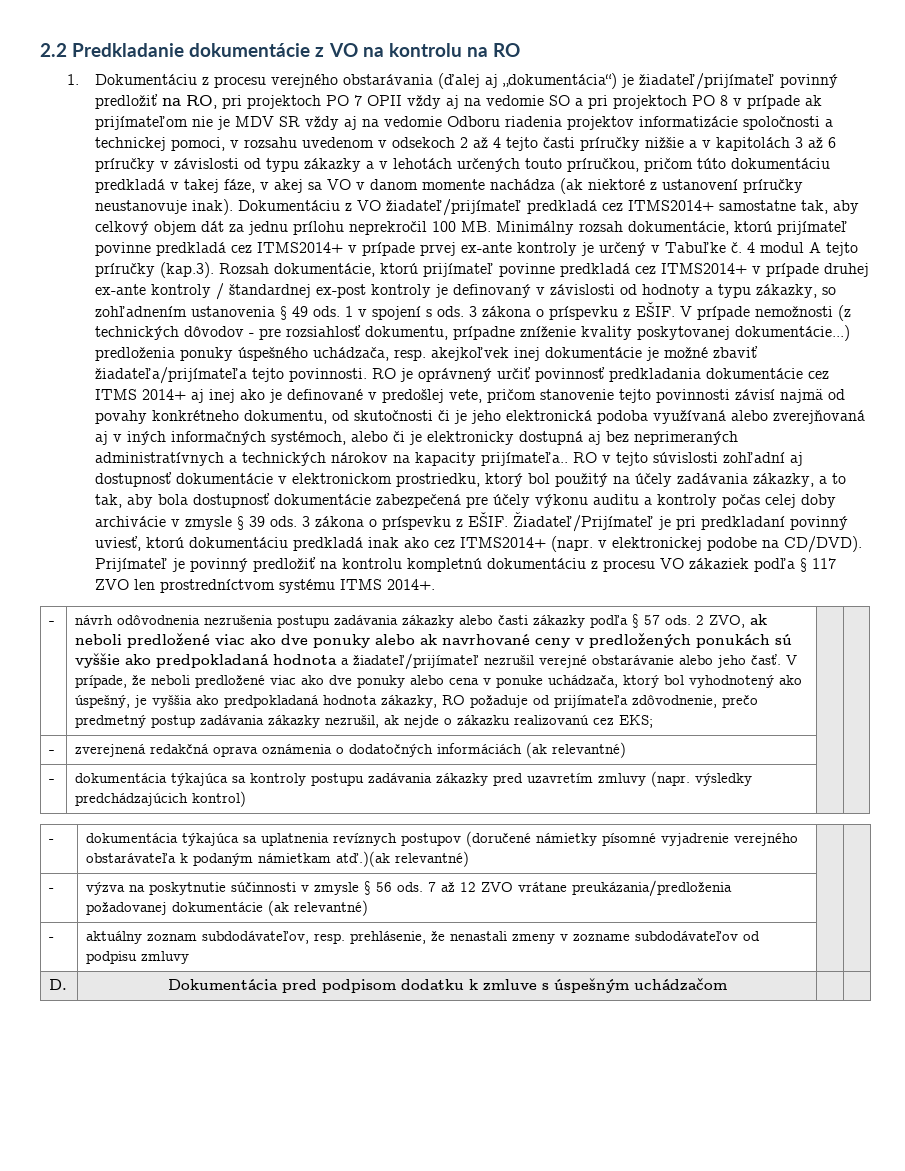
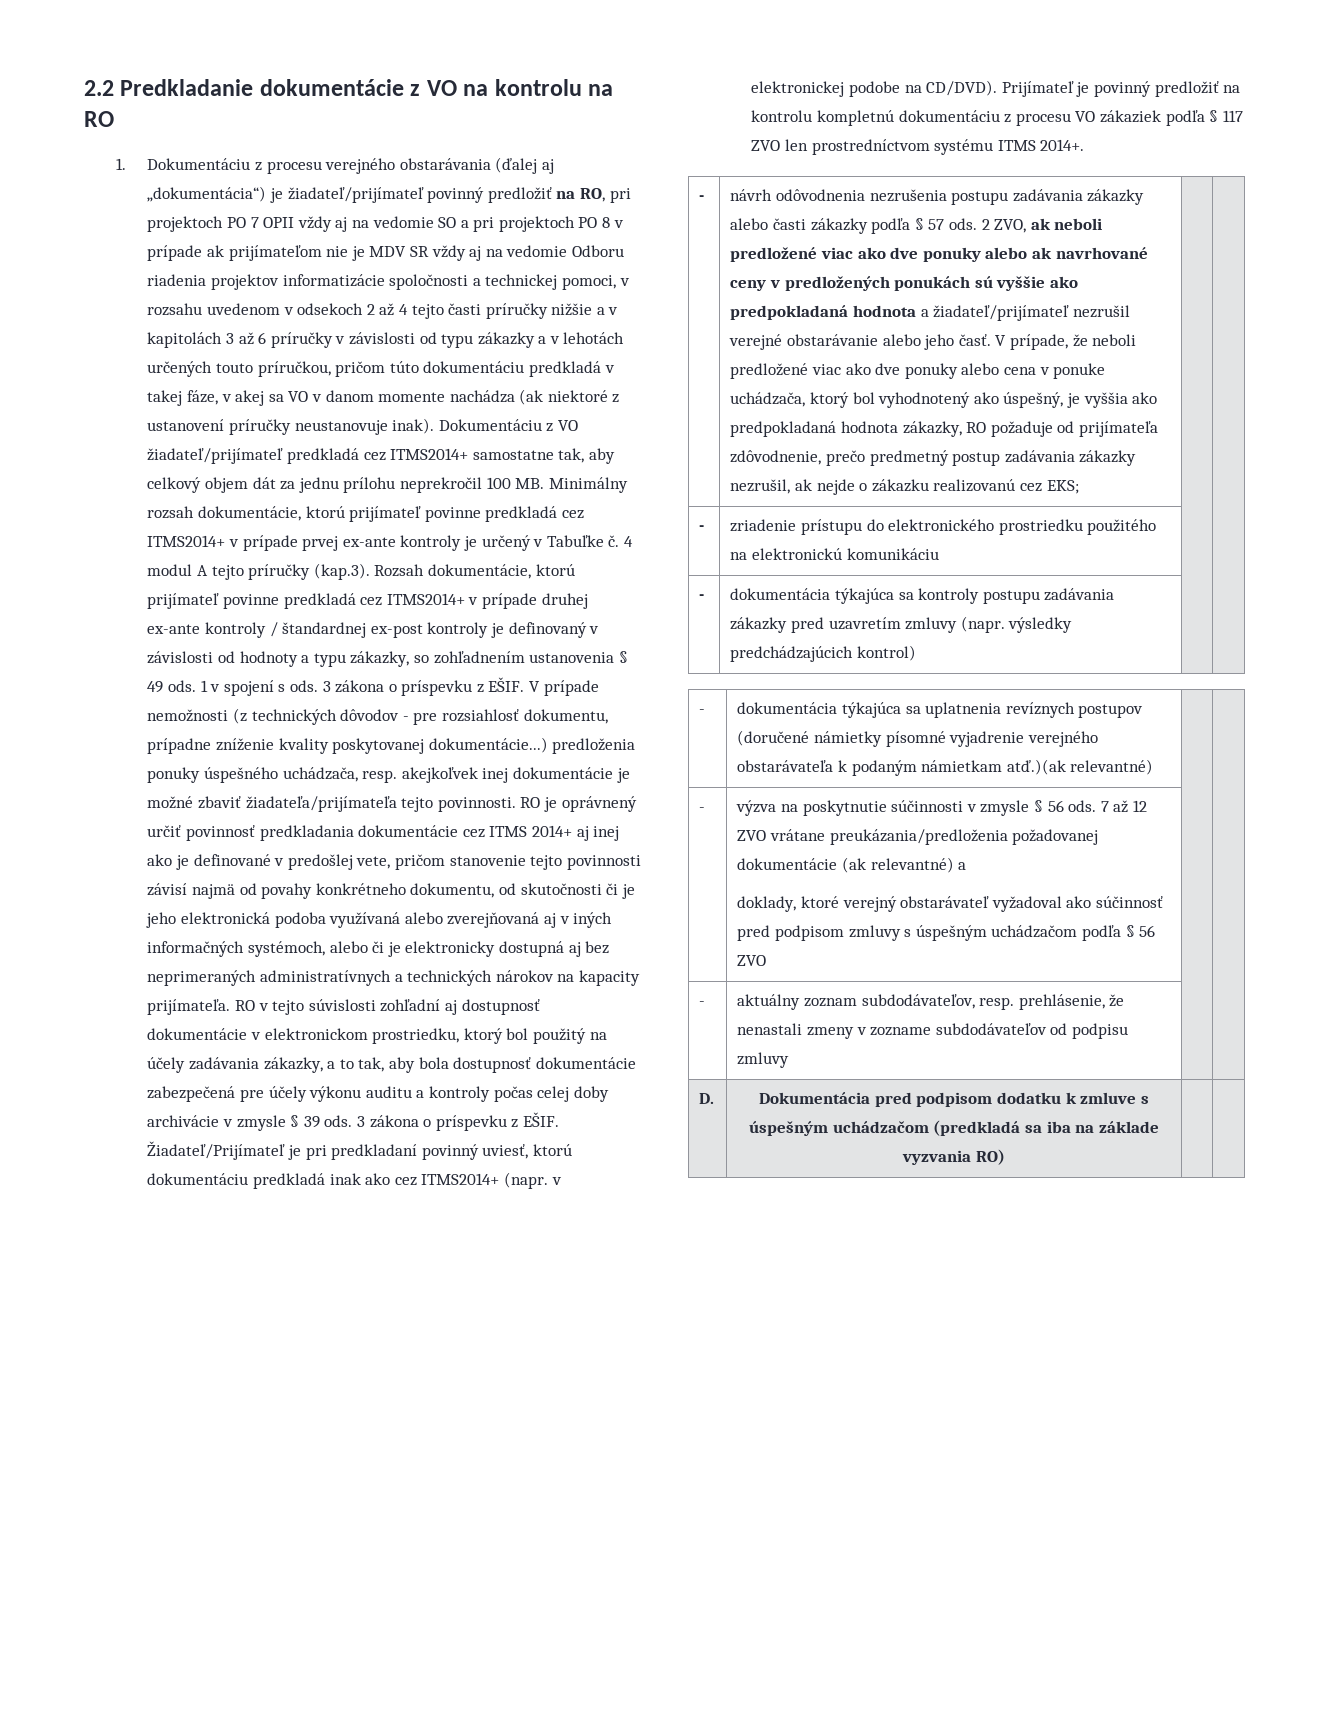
[480,452,568,466] prijímateľa.. -> [147,999,231,1015] prijímateľa.
[75,742,627,758] zverejnená redakčná oprava oznámenia o dodatočných informáciách (ak relevantné) -> [730,519,1157,535] [730,548,939,560] zriadenie prístupu do elektronického prostriedku použitého na elektronickú komunikáciu
(369, 908) none -> [958,862,967,870] [737,896,1163,912] [737,925,1156,941] [737,955,767,966] a // doklady, ktoré verejný obstarávateľ vyžadoval ako súčinnosť pred podpisom zmluvy s úspešným uchádzačom podľa § 56 ZVO
(727, 984) none -> [933,1120,1159,1136] [902,1149,1005,1165] (predkladá sa iba na základe vyzvania RO)

